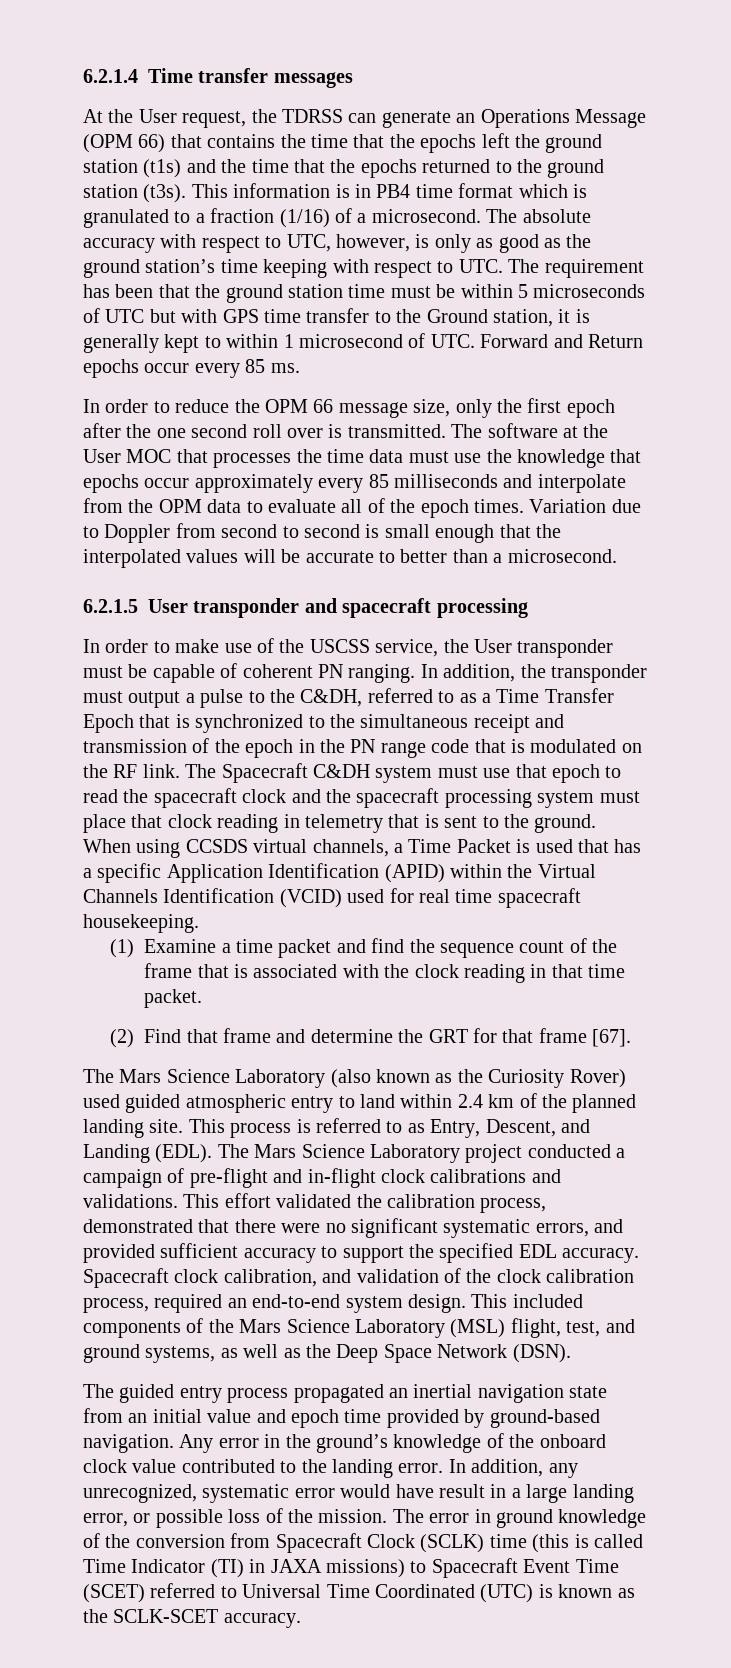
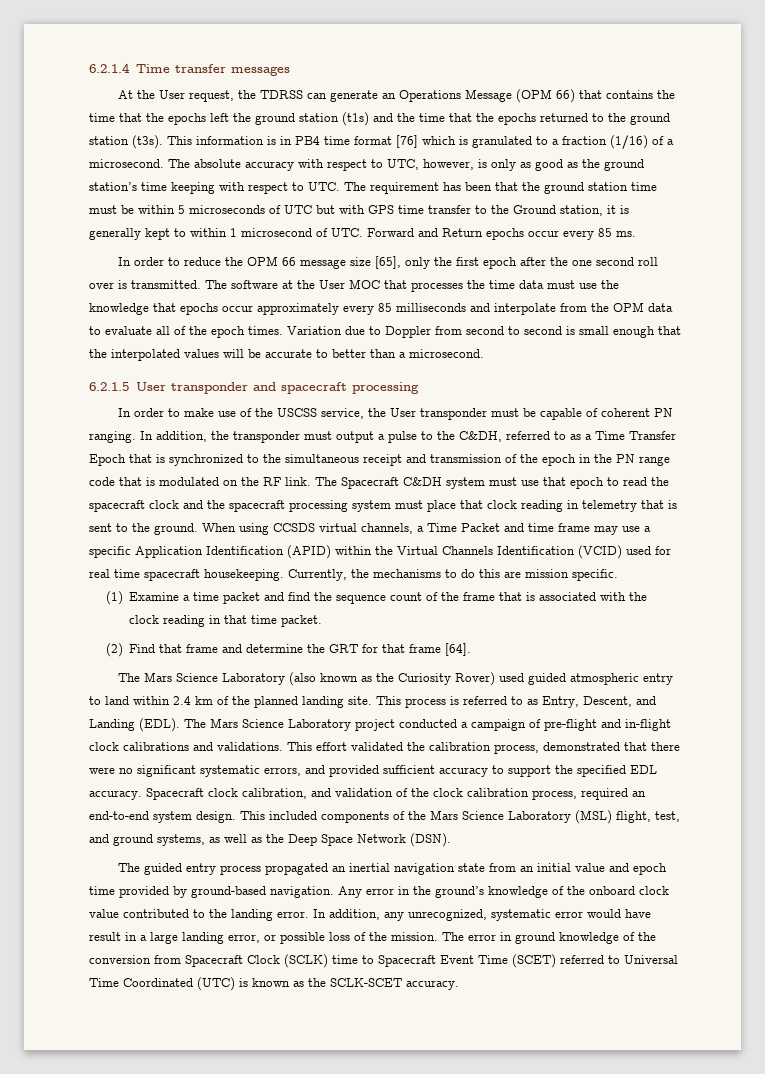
(514, 190) none -> [396,135,418,148] [76]
[413,399,451,417] size, -> [349,256,401,269] size [65],
[516,839,642,853] is used that has -> [504,523,640,535] and time frame may use
(199, 923) none -> [288,569,618,581] Currently, the mechanisms to do this are mission specific.
[592,1029,632,1047] [67]. -> [445,643,472,656] [64].
[532,1534,643,1553] [83,1559,405,1578] (this is called Time Indicator (TI) in JAXA missions) -> (358, 959) none

